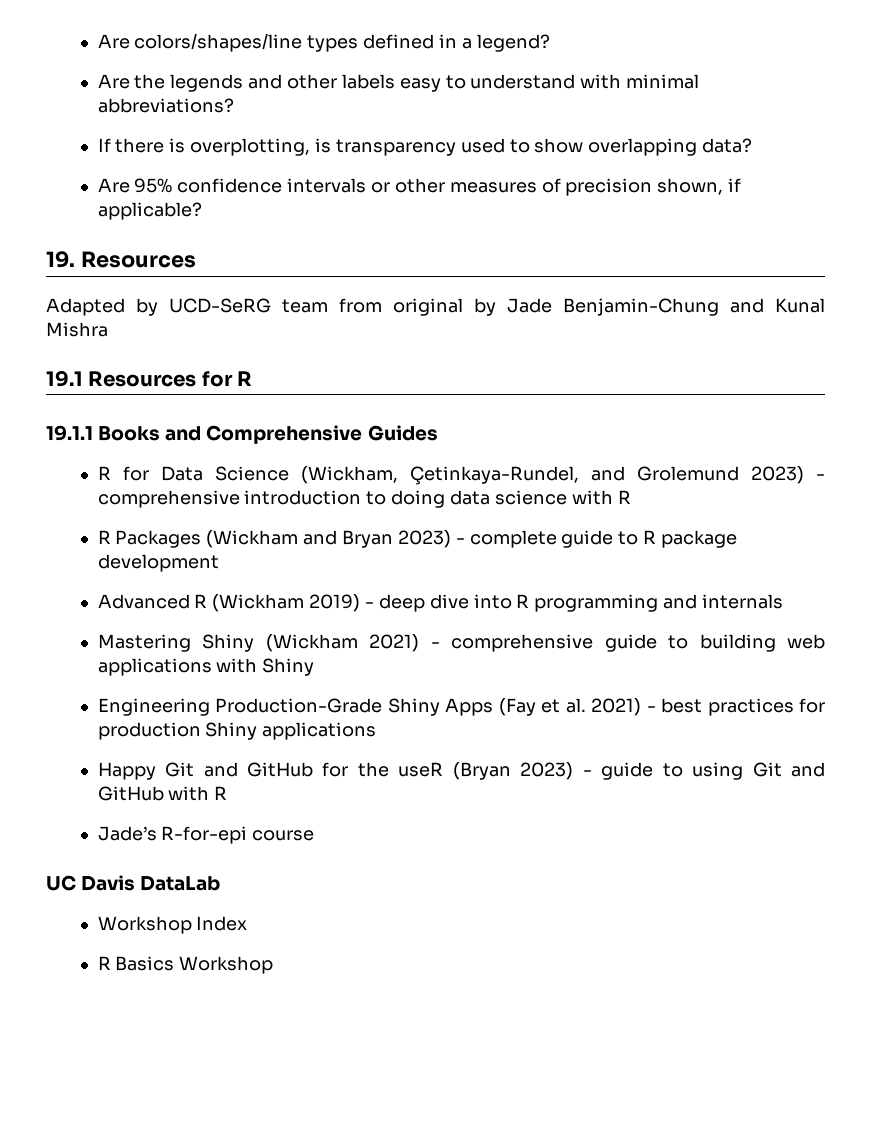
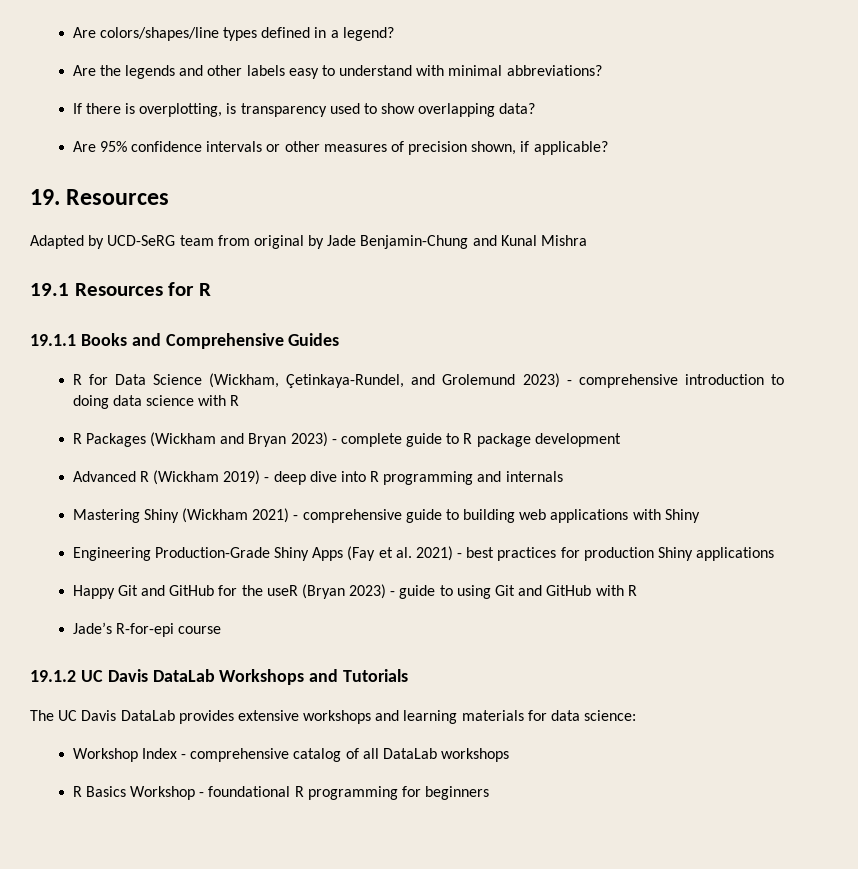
[46,875,221,891] [97,916,248,934] [97,956,274,974] UC Davis DataLab // Workshop Index // R Basics Workshop -> [30,669,409,685] [30,710,637,724] [72,748,510,762] [72,786,490,800] 19.1.2 UC Davis DataLab Workshops and Tutorials // The UC Davis DataLab provides extensive workshops and learning materials for data science: // Workshop Index - comprehensive catalog of all DataLab workshops // R Basics Workshop - foundational R programming for beginners

